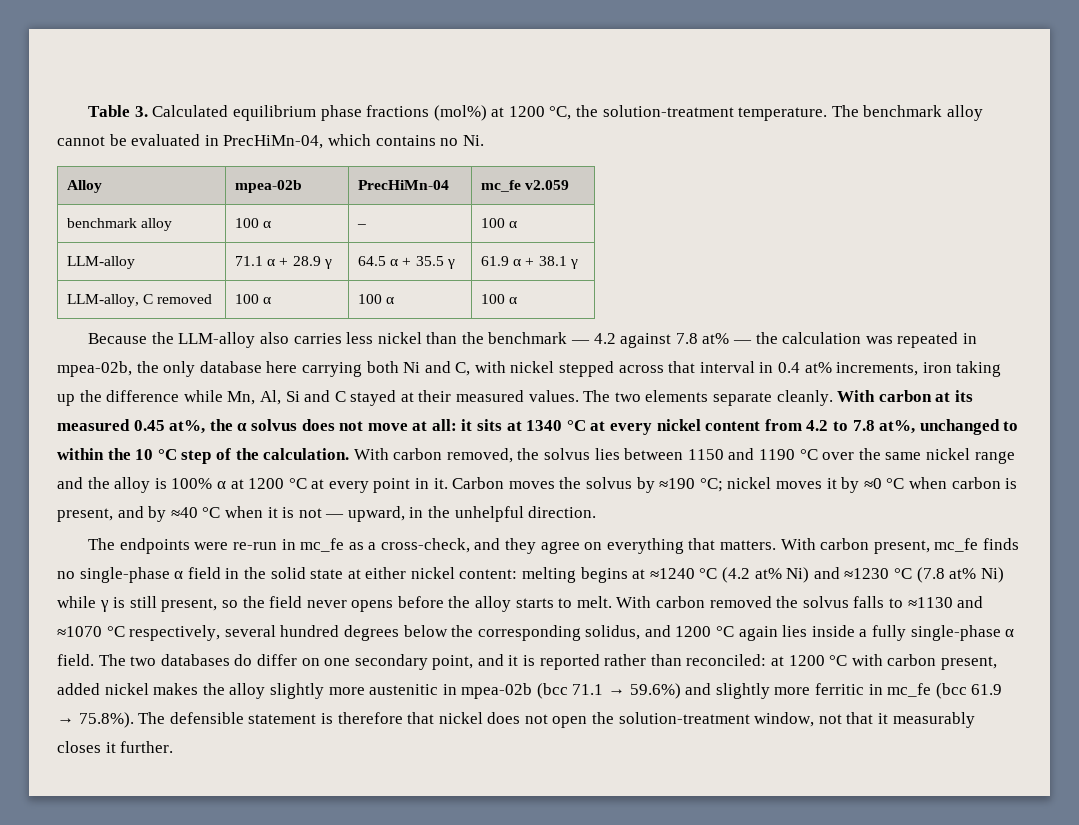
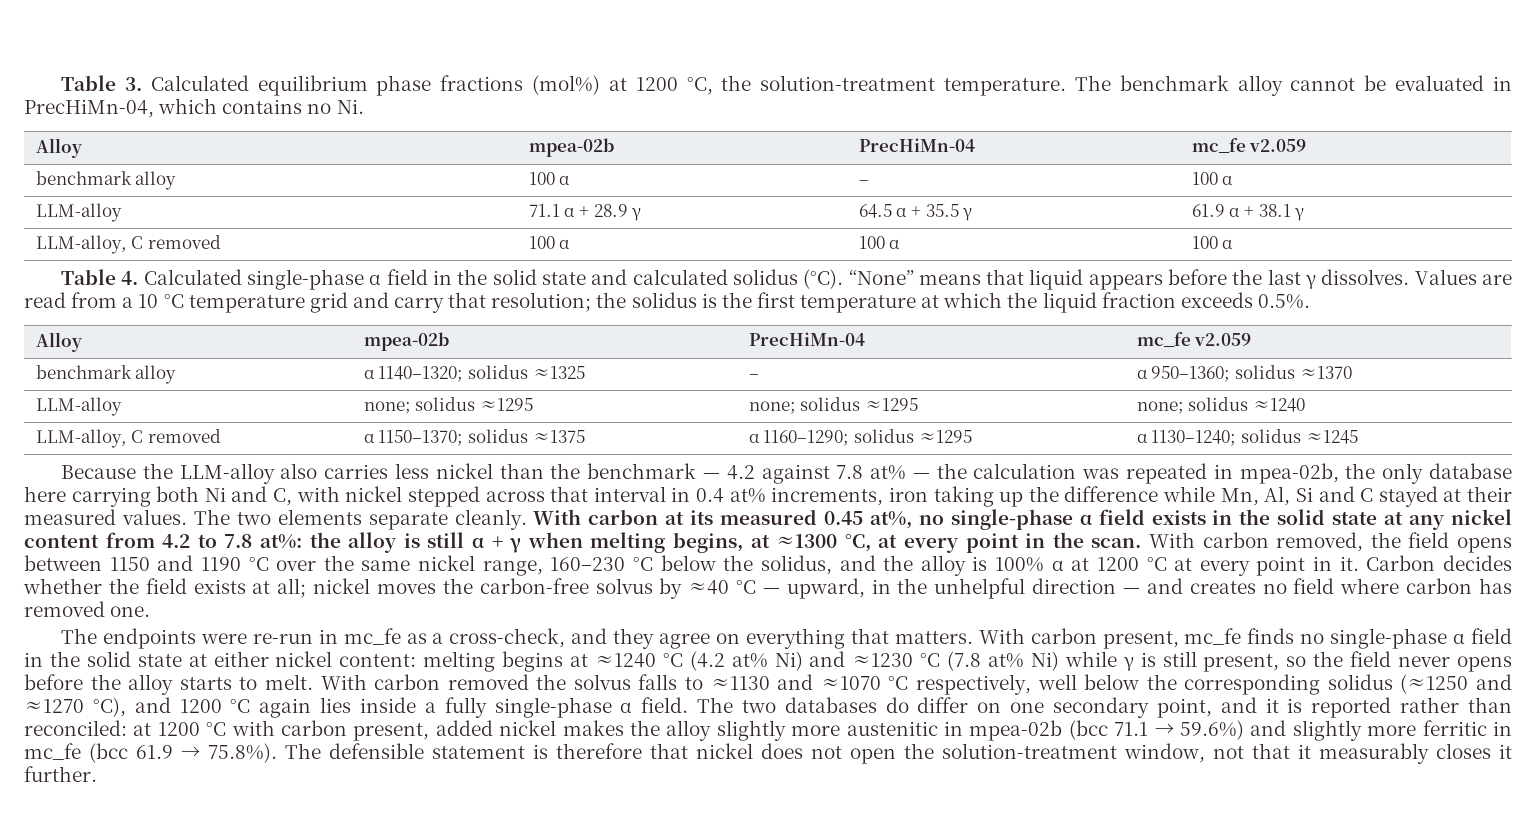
(518, 300) none -> [61,269,1512,290] [24,292,1310,313] [35,332,82,352] [363,332,449,351] [748,332,865,346] [1136,332,1252,348] [35,365,177,384] [363,365,585,382] [748,374,759,379] [1136,365,1352,382] [35,397,122,416] [363,397,534,414] [748,397,919,414] [1136,397,1306,414] [35,429,222,448] [363,429,585,446] [748,429,972,446] [1136,429,1358,446] // Table 4. Calculated single-phase α field in the solid state and calculated solidus (°C). “None” means that liquid appears before the last γ dissolves. Values are read from a 10 °C temperature grid and carry that resolution; the solidus is the first temperature at which the liquid fraction exceeds 0.5%. // Alloy | mpea-02b | PrecHiMn-04 | mc_fe v2.059 // benchmark alloy | α 1140–1320; solidus ≈1325 | – | α 950–1360; solidus ≈1370 // LLM-alloy | none; solidus ≈1295 | none; solidus ≈1295 | none; solidus ≈1240 // LLM-alloy, C removed | α 1150–1370; solidus ≈1375 | α 1160–1290; solidus ≈1295 | α 1130–1240; solidus ≈1245
[209,419,653,435] the α solvus does not move at all: it sits at 1340 °C at every -> [918,509,1446,530] no single-phase α field exists in the solid state at any
[879,419,1019,435] [57,448,350,464] at%, unchanged to within the 10 °C step of the calculation. -> [260,532,1142,553] at%: the alloy is still α + γ when melting begins, at ≈1300 °C, at every point in the scan.
[544,448,620,460] solvus lies -> [1408,532,1512,553] field opens
[974,451,1015,464] range -> [482,555,832,576] range, 160–230 °C below the solidus,
(505, 483) none -> [1443,555,1513,571] [23,578,371,598] decides whether the field exists at all; nickel
(582, 483) none -> [479,578,589,594] carbon-free
[659,477,1018,493] [57,506,322,522] ≈190 °C; nickel moves it by ≈0 °C when carbon is present, and by ≈40 °C when it is not -> [688,580,757,595] ≈40 °C
[528,506,597,518] direction. -> [1032,578,1513,594] [24,601,151,617] direction — and creates no field where carbon has removed one.
[224,625,641,641] several hundred degrees below the corresponding solidus, -> [1037,674,1512,695] [24,697,126,717] well below the corresponding solidus (≈1250 and ≈1270 °C),

